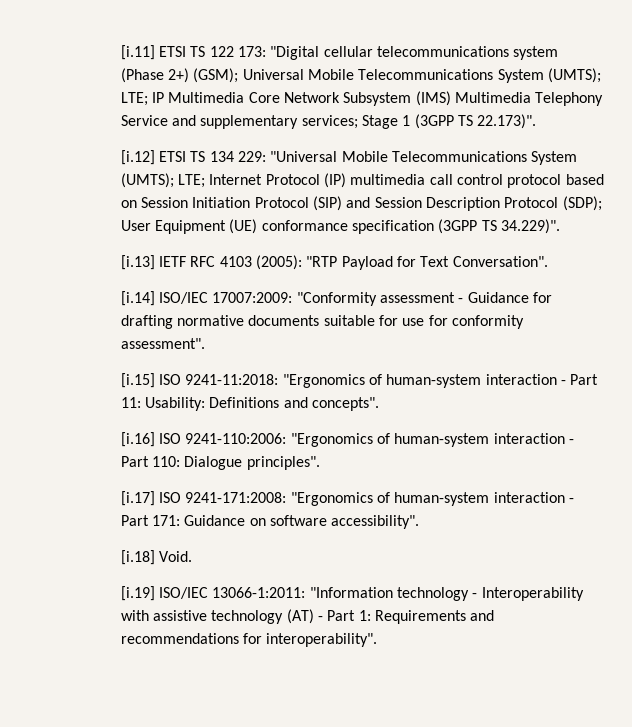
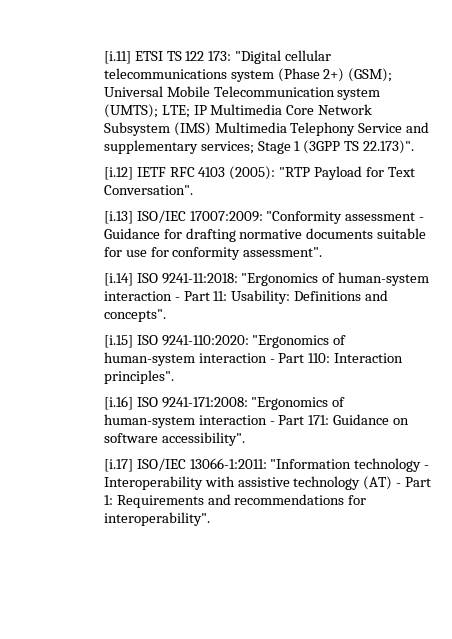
[358,69,544,83] Telecommunications System -> [213,86,381,100] Telecommunication system
[159,151,578,165] [120,173,604,188] [120,196,602,211] [120,219,561,234] [120,255,155,270] ETSI TS 134 229: "Universal Mobile Telecommunications System (UMTS); LTE; Internet Protocol (IP) multimedia call control protocol based on Session Initiation Protocol (SIP) and Session Description Protocol (SDP); User Equipment (UE) conformance specification (3GPP TS 34.229)". // [i.13] -> (133, 173) none
[120,291,155,306] [i.14] -> [103,211,133,224] [i.13]
[120,373,155,388] [i.15] -> [103,273,133,286] [i.14]
[120,432,287,447] [i.16] ISO 9241-110:2006: -> [103,335,249,348] [i.15] ISO 9241-110:2020:
[184,456,243,470] Dialogue -> [334,353,404,363] Interaction
[120,491,155,506] [i.17] -> [103,396,133,410] [i.16]
[120,550,193,565] [120,586,155,601] [i.18] Void. // [i.19] -> [103,459,133,472] [i.17]

